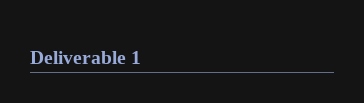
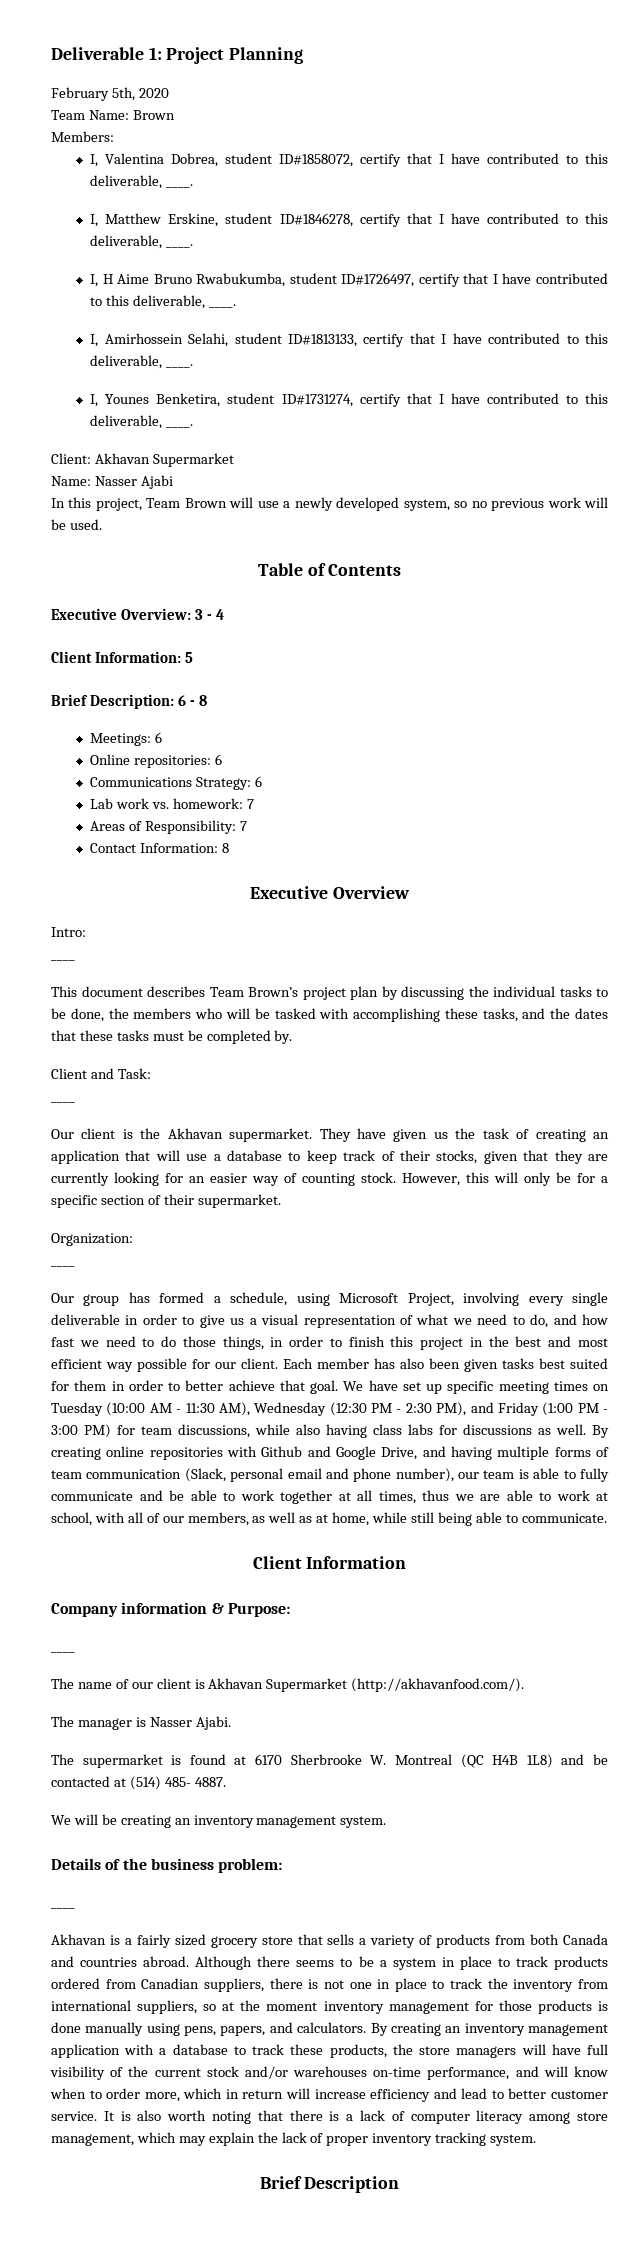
[131,51,142,64] 1 -> [148,47,304,64] [51,87,169,101] [51,110,175,120] [51,131,114,142] [90,153,608,167] [90,175,194,189] [90,213,609,227] [90,235,194,249] [90,273,609,287] [90,295,237,309] [90,333,608,347] [90,355,194,369] [90,393,609,407] [90,415,194,429] [51,453,234,467] [51,475,173,489] [51,497,608,511] [51,519,102,530] [257,563,402,576] [51,608,224,620] [51,651,193,663] [51,694,207,709] [90,732,163,746] [90,754,223,768] [90,776,263,790] [90,798,254,809] [90,820,248,834] [90,843,230,853] [250,886,410,899] [51,927,86,937] [51,959,75,961] [51,986,608,1000] [51,1008,608,1022] [51,1030,293,1044] [51,1068,151,1079] [51,1101,75,1103] [51,1128,610,1142] [51,1150,608,1164] [51,1172,608,1186] [51,1194,281,1208] [51,1233,133,1246] [51,1265,75,1267] [51,1292,608,1306] [51,1314,608,1328] [51,1336,608,1350] [51,1358,608,1372] [51,1380,609,1394] [51,1402,608,1416] [51,1424,609,1438] [51,1446,609,1460] [51,1468,609,1482] [51,1490,608,1504] [51,1512,607,1526] [252,1556,407,1569] [51,1602,290,1617] [51,1651,75,1653] [51,1678,525,1692] [51,1716,231,1730] [51,1754,609,1768] [51,1776,226,1790] [51,1814,387,1828] [51,1858,283,1873] [51,1907,75,1909] [51,1934,608,1948] [51,1956,608,1970] [51,1978,609,1992] [51,2000,608,2014] [51,2022,608,2036] [51,2044,608,2058] [50,2066,608,2080] [50,2088,608,2102] [51,2110,608,2124] [51,2132,537,2146] [259,2176,400,2193] 1: Project Planning // February 5th, 2020 // Team Name: Brown // Members: // I, Valentina Dobrea, student ID#1858072, certify that I have contributed to this deliverable, ____. // I, Matthew Erskine, student ID#1846278, certify that I have contributed to this deliverable, ____. // I, H Aime Bruno Rwabukumba, student ID#1726497, certify that I have contributed to this deliverable, ____. // I, Amirhossein Selahi, student ID#1813133, certify that I have contributed to this deliverable, ____. // I, Younes Benketira, student ID#1731274, certify that I have contributed to this deliverable, ____. // Client: Akhavan Supermarket // Name: Nasser Ajabi // In this project, Team Brown will use a newly developed system, so no previous work will be used. // Table of Contents // Executive Overview: 3 - 4 // Client Information: 5 // Brief Description: 6 - 8 // Meetings: 6 // Online repositories: 6 // Communications Strategy: 6 // Lab work vs. homework: 7 // Areas of Responsibility: 7 // Contact Information: 8 // Executive Overview // Intro: // ____ // This document describes Team Brown’s project plan by discussing the individual tasks to be done, the members who will be tasked with accomplishing these tasks, and the dates that these tasks must be completed by. // Client and Task: // ____ // Our client is the Akhavan supermarket. They have given us the task of creating an application that will use a database to keep track of their stocks, given that they are currently looking for an easier way of counting stock. However, this will only be for a specific section of their supermarket. // Organization: // ____ // Our group has formed a schedule, using Microsoft Project, involving every single deliverable in order to give us a visual representation of what we need to do, and how fast we need to do those things, in order to finish this project in the best and most efficient way possible for our client. Each member has also been given tasks best suited for them in order to better achieve that goal. We have set up specific meeting times on Tuesday (10:00 AM - 11:30 AM), Wednesday (12:30 PM - 2:30 PM), and Friday (1:00 PM - 3:00 PM) for team discussions, while also having class labs for discussions as well. By creating online repositories with Github and Google Drive, and having multiple forms of team communication (Slack, personal email and phone number), our team is able to fully communicate and be able to work together at all times, thus we are able to work at school, with all of our members, as well as at home, while still being able to communicate. // Client Information // Company information & Purpose: // ____ // The name of our client is Akhavan Supermarket (http://akhavanfood.com/). // The manager is Nasser Ajabi. // The supermarket is found at 6170 Sherbrooke W. Montreal (QC H4B 1L8) and be contacted at (514) 485- 4887. // We will be creating an inventory management system. // Details of the business problem: // ____ // Akhavan is a fairly sized grocery store that sells a variety of products from both Canada and countries abroad. Although there seems to be a system in place to track products ordered from Canadian suppliers, there is not one in place to track the inventory from international suppliers, so at the moment inventory management for those products is done manually using pens, papers, and calculators. By creating an inventory management application with a database to track these products, the store managers will have full visibility of the current stock and/or warehouses on-time performance, and will know when to order more, which in return will increase efficiency and lead to better customer service. It is also worth noting that there is a lack of computer literacy among store management, which may explain the lack of proper inventory tracking system. // Brief Description

